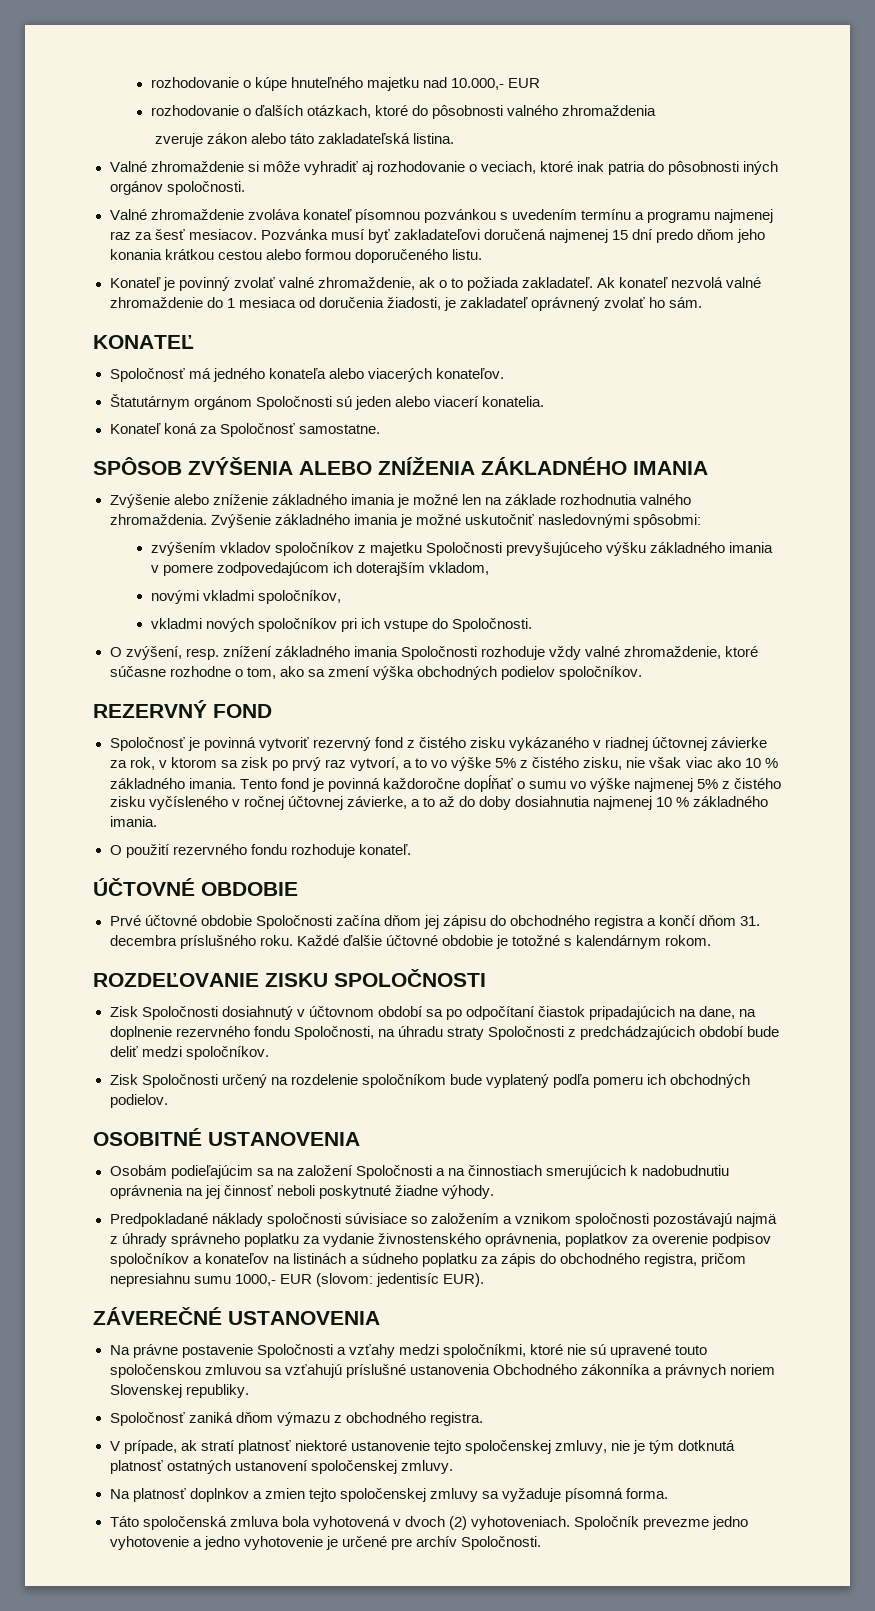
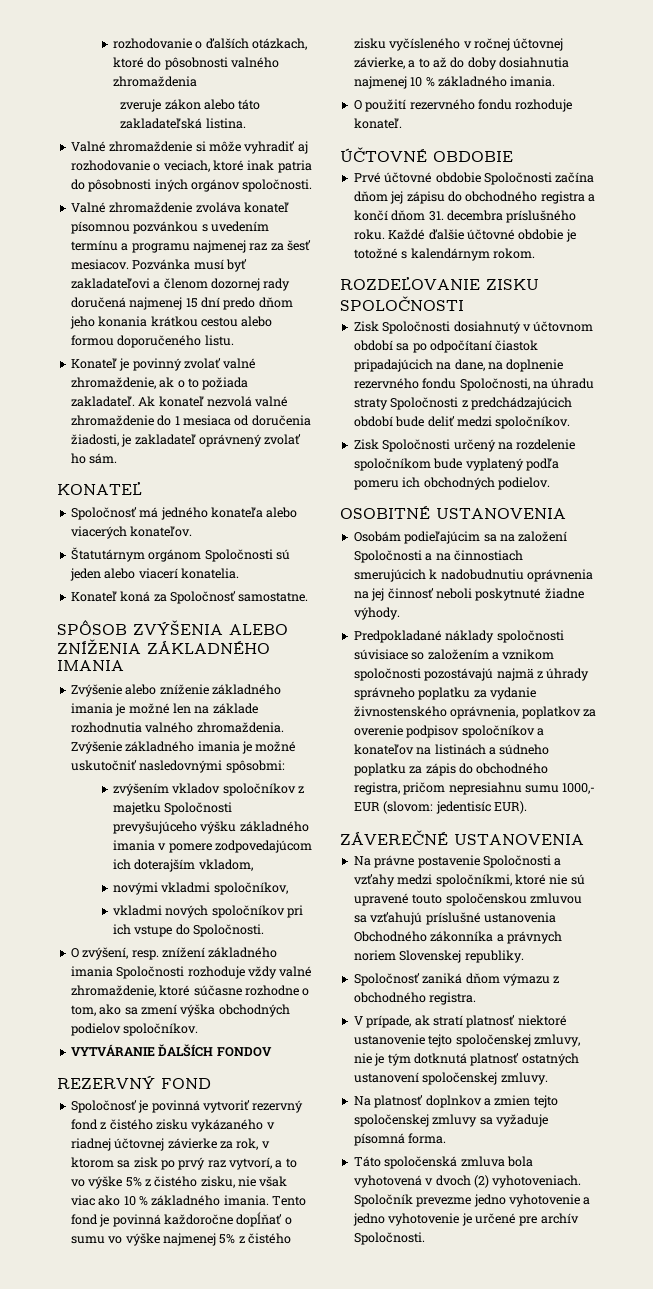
[150,77,541,91] [150,105,251,116] rozhodovanie o kúpe hnuteľného majetku nad 10.000,- EUR // rozhodovanie o -> [112,38,203,49] rozhodovanie o
(480, 234) none -> [153,278,291,291] a členom dozornej rady
(643, 673) none -> [70,1044,272,1057] // VYTVÁRANIE ĎALŠÍCH FONDOV

